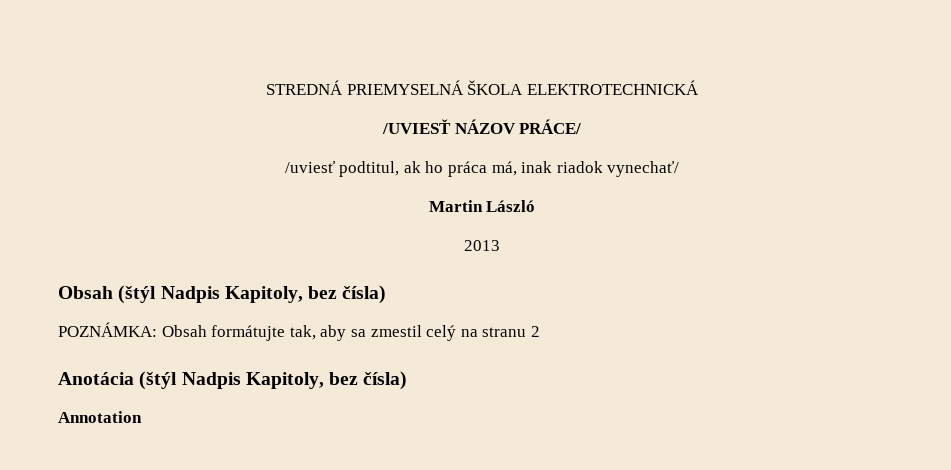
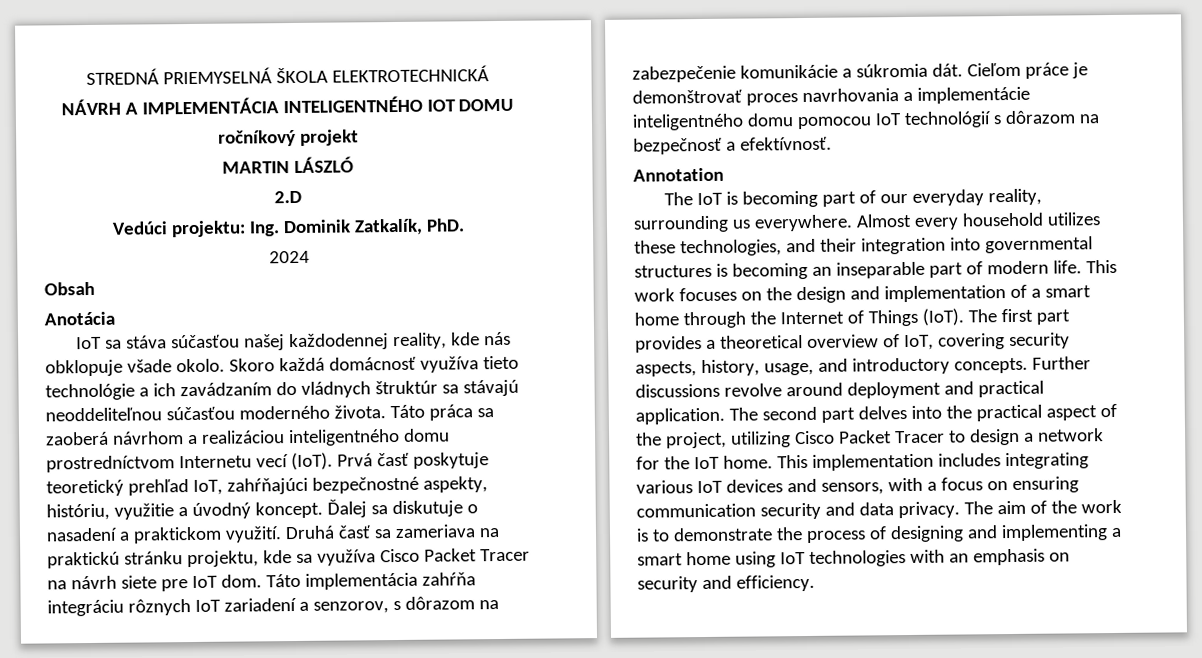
[381,119,582,134] [284,161,680,177] [428,200,536,212] [464,240,500,251] [58,285,387,304] [58,322,540,341] [58,371,408,390] [58,411,142,423] /UVIESŤ NÁZOV PRÁCE/ // /uviesť podtitul, ak ho práca má, inak riadok vynechať/ // Martin László // 2013 // Obsah (štýl Nadpis Kapitoly, bez čísla) // POZNÁMKA: Obsah formátujte tak, aby sa zmestil celý na stranu 2 // Anotácia (štýl Nadpis Kapitoly, bez čísla) // Annotation -> [60,95,514,116] [217,129,359,147] [222,156,354,174] [274,190,302,204] [112,218,465,238] [268,250,310,264] [44,281,95,296] [44,311,115,326] [76,331,512,351] [45,355,519,377] [45,379,519,401] [45,404,494,422] [45,428,450,447] [46,452,489,473] [46,476,488,497] [46,499,478,521] [46,524,500,544] [47,548,530,569] [47,572,476,592] [47,596,499,617] [632,62,1088,83] [632,86,1030,106] [632,110,1100,131] [633,136,832,155] [633,167,724,182] [664,188,1043,208] [633,212,1101,233] [634,236,1093,257] [634,259,1117,280] [634,284,1091,304] [634,308,1070,329] [635,332,1070,353] [635,356,1091,377] [635,380,1044,399] [635,403,1117,425] [636,428,1104,449] [636,452,1089,471] [636,476,1079,495] [636,499,1122,520] [636,524,1122,544] [637,548,1070,568] [637,574,815,593] NÁVRH A IMPLEMENTÁCIA INTELIGENTNÉHO IOT DOMU // ročníkový projekt // MARTIN LÁSZLÓ // 2.D // Vedúci projektu: Ing. Dominik Zatkalík, PhD. // 2024 // Obsah // Anotácia // IoT sa stáva súčasťou našej každodennej reality, kde nás obklopuje všade okolo. Skoro každá domácnosť využíva tieto technológie a ich zavádzaním do vládnych štruktúr sa stávajú neoddeliteľnou súčasťou moderného života. Táto práca sa zaoberá návrhom a realizáciou inteligentného domu prostredníctvom Internetu vecí (IoT). Prvá časť poskytuje teoretický prehľad IoT, zahŕňajúci bezpečnostné aspekty, históriu, využitie a úvodný koncept. Ďalej sa diskutuje o nasadení a praktickom využití. Druhá časť sa zameriava na praktickú stránku projektu, kde sa využíva Cisco Packet Tracer na návrh siete pre IoT dom. Táto implementácia zahŕňa integráciu rôznych IoT zariadení a senzorov, s dôrazom na zabezpečenie komunikácie a súkromia dát. Cieľom práce je demonštrovať proces navrhovania a implementácie inteligentného domu pomocou IoT technológií s dôrazom na bezpečnosť a efektívnosť. // Annotation // The IoT is becoming part of our everyday reality, surrounding us everywhere. Almost every household utilizes these technologies, and their integration into governmental structures is becoming an inseparable part of modern life. This work focuses on the design and implementation of a smart home through the Internet of Things (IoT). The first part provides a theoretical overview of IoT, covering security aspects, history, usage, and introductory concepts. Further discussions revolve around deployment and practical application. The second part delves into the practical aspect of the project, utilizing Cisco Packet Tracer to design a network for the IoT home. This implementation includes integrating various IoT devices and sensors, with a focus on ensuring communication security and data privacy. The aim of the work is to demonstrate the process of designing and implementing a smart home using IoT technologies with an emphasis on security and efficiency.

